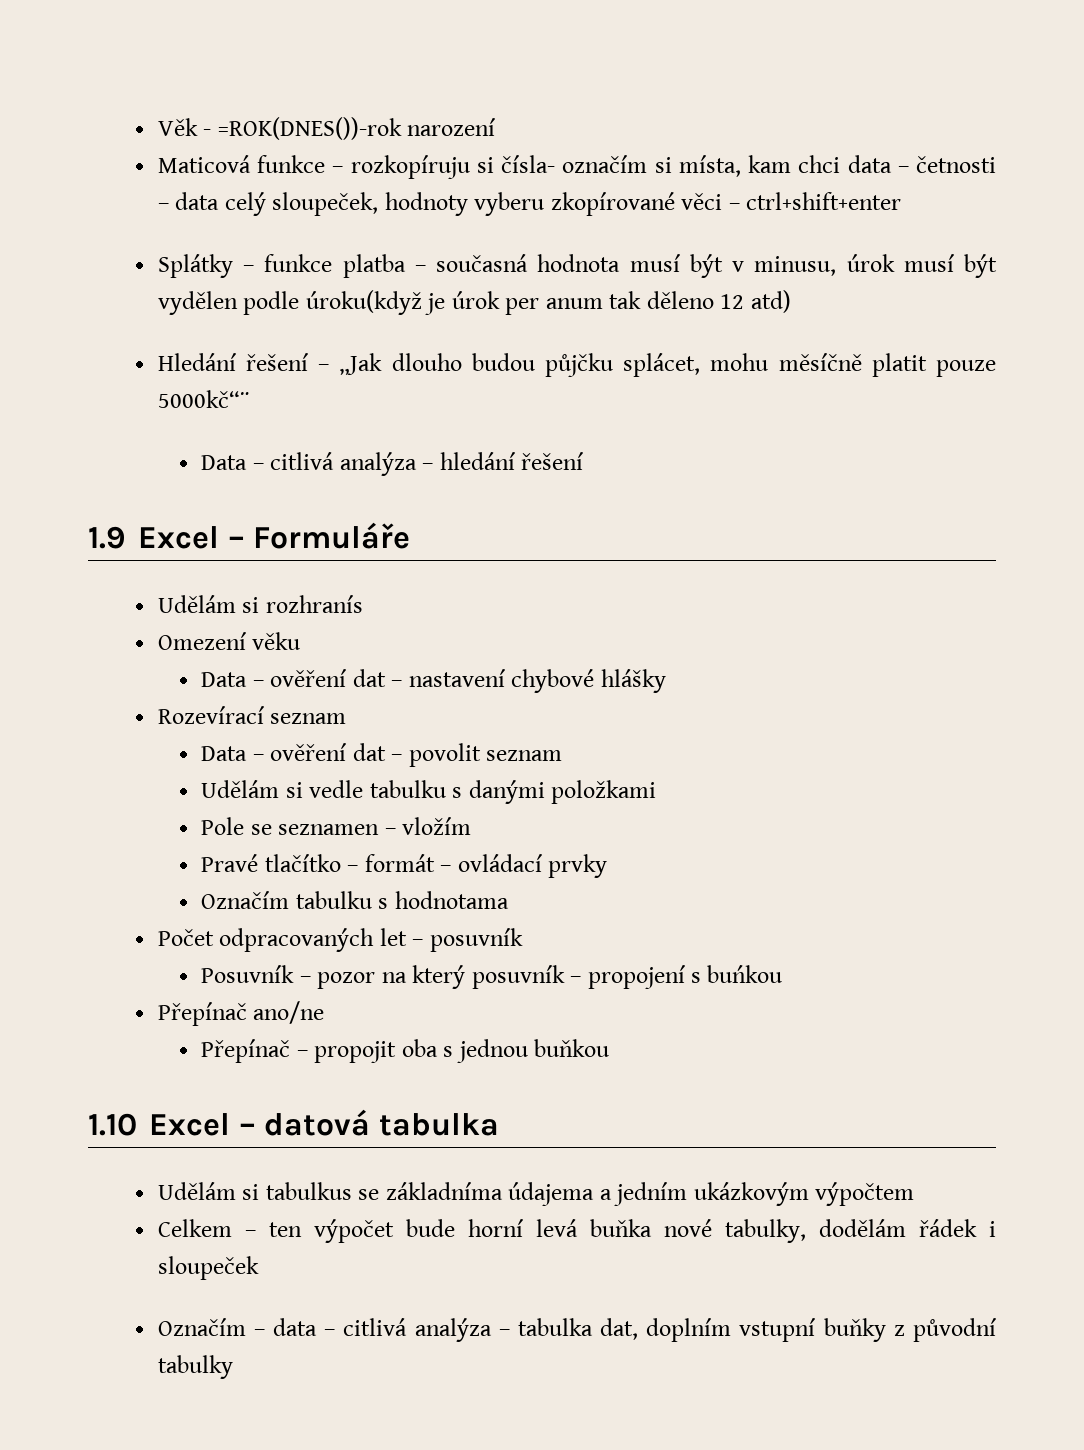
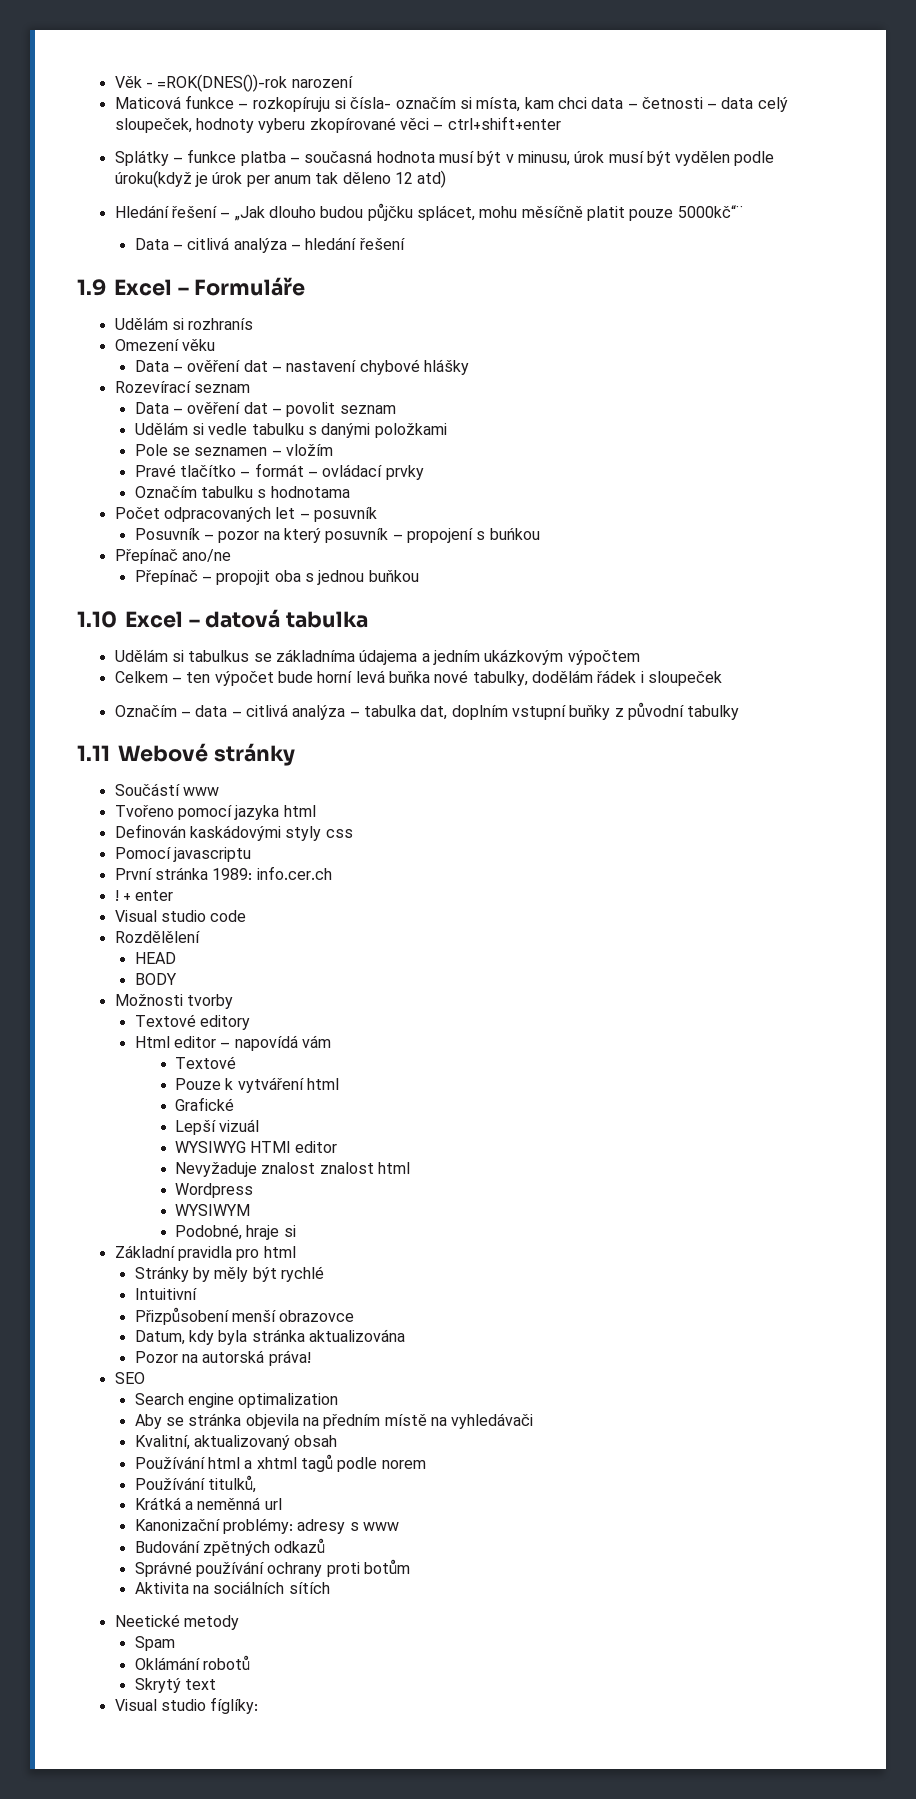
(233, 1367) none -> [77,743,295,766] [114,783,220,796] [114,805,316,820] [114,824,353,841] [114,847,252,862] [114,866,332,880] [114,890,174,901] [114,910,247,922] [114,931,200,943] [134,952,176,964] [134,973,177,985] [114,994,234,1009] [134,1014,251,1030] [134,1035,332,1051] [174,1056,236,1069] [174,1077,339,1093] [174,1097,234,1111] [174,1119,260,1135] [174,1141,337,1153] [174,1162,410,1177] [174,1183,253,1198] [174,1204,250,1216] [174,1224,296,1240] [114,1245,296,1261] [134,1266,325,1282] [134,1288,197,1300] [134,1307,355,1325] [134,1329,406,1345] [134,1350,311,1366] [114,1372,145,1384] [134,1393,339,1408] [134,1413,534,1429] [134,1435,338,1450] [134,1454,426,1472] [134,1475,257,1493] [134,1497,282,1510] [134,1518,400,1534] [134,1538,326,1556] [134,1559,411,1577] [134,1581,330,1594] [114,1614,240,1630] [134,1636,175,1651] [134,1655,251,1670] [134,1678,217,1693] [114,1697,259,1714] // 1.11 Webové stránky // Součástí www // Tvořeno pomocí jazyka html // Definován kaskádovými styly css // Pomocí javascriptu // První stránka 1989: info.cer.ch // ! + enter // Visual studio code // Rozdělělení // HEAD // BODY // Možnosti tvorby // Textové editory // Html editor – napovídá vám // Textové // Pouze k vytváření html // Grafické // Lepší vizuál // WYSIWYG HTMl editor // Nevyžaduje znalost znalost html // Wordpress // WYSIWYM // Podobné, hraje si // Základní pravidla pro html // Stránky by měly být rychlé // Intuitivní // Přizpůsobení menší obrazovce // Datum, kdy byla stránka aktualizována // Pozor na autorská práva! // SEO // Search engine optimalization // Aby se stránka objevila na předním místě na vyhledávači // Kvalitní, aktualizovaný obsah // Používání html a xhtml tagů podle norem // Používání titulků, // Krátká a neměnná url // Kanonizační problémy: adresy s www // Budování zpětných odkazů // Správné používání ochrany proti botům // Aktivita na sociálních sítích // Neetické metody // Spam // Oklámání robotů // Skrytý text // Visual studio fíglíky:

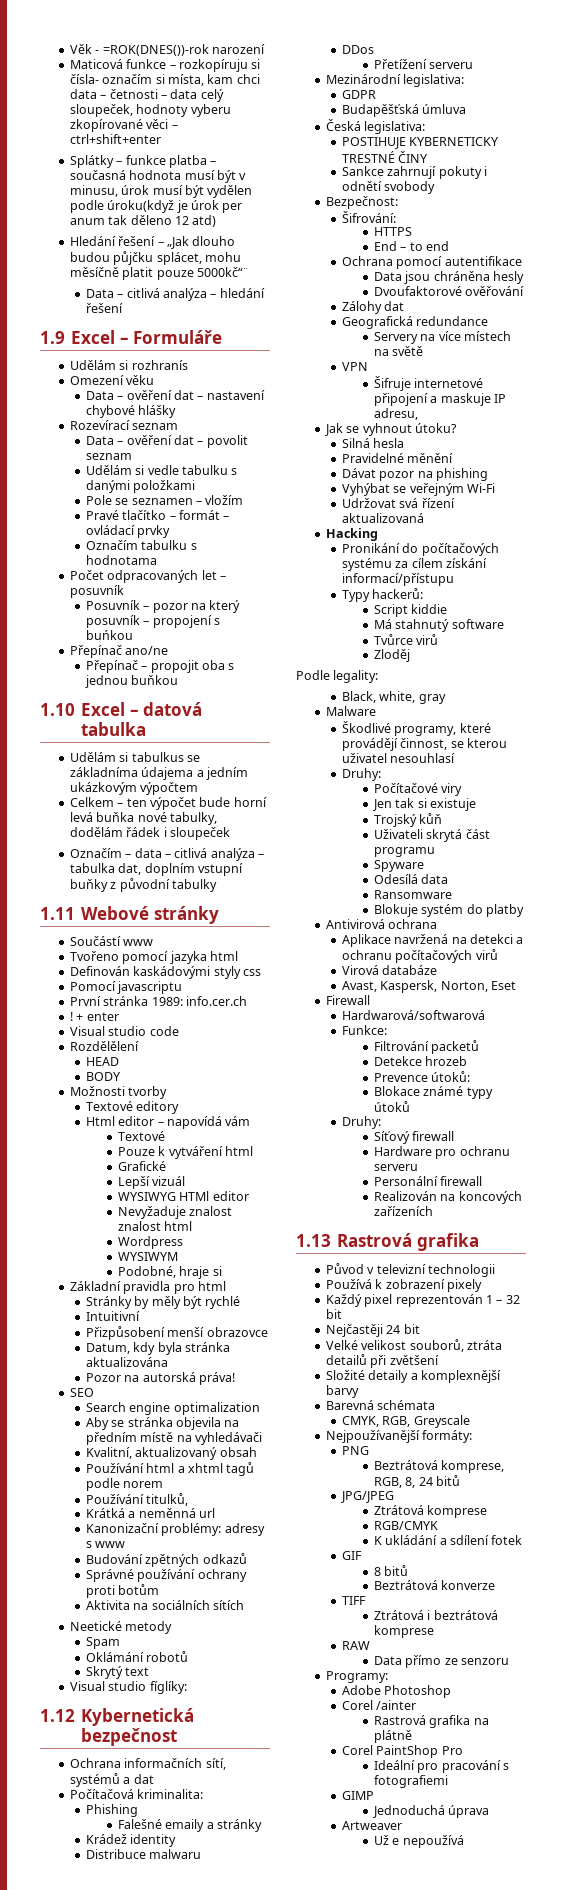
(259, 1705) none -> [40,1708,195,1726] [81,1728,178,1746] [69,1758,226,1770] [69,1773,154,1787] [69,1789,204,1799] [85,1804,138,1817] [117,1819,263,1832] [85,1834,177,1847] [85,1849,202,1859] [341,45,374,54] [373,59,474,69] [325,74,465,87] [341,90,376,99] [341,104,467,117] [325,119,426,134] [341,137,500,149] [341,151,429,163] [341,166,487,179] [341,181,436,194] [325,196,398,209] [341,211,396,223] [373,227,412,236] [373,241,450,251] [341,256,522,269] [373,271,525,284] [373,286,525,296] [341,301,405,314] [341,316,489,329] [373,331,512,344] [373,346,424,356] [341,362,368,371] [373,376,484,391] [373,393,507,406] [373,408,418,420] [324,423,457,436] [341,438,405,448] [341,453,454,463] [341,468,488,481] [341,483,495,496] [341,498,455,508] [341,513,424,523] [325,528,378,541] [341,543,499,556] [341,558,487,571] [341,573,454,586] [341,588,424,602] [373,604,448,617] [373,619,504,632] [373,634,439,645] [373,649,410,662] [296,670,379,683] [341,691,446,704] [325,706,376,716] [341,721,491,736] [341,738,507,751] [341,753,456,763] [341,768,381,781] [373,783,463,796] [372,798,477,811] [373,813,443,827] [373,829,490,842] [373,847,435,857] [373,860,424,872] [373,874,449,884] [373,890,452,899] [373,904,525,917] [325,919,438,929] [341,934,524,947] [341,949,498,963] [341,965,438,975] [341,980,516,993] [325,995,370,1005] [341,1010,485,1020] [341,1025,387,1035] [373,1040,480,1054] [373,1056,468,1066] [373,1071,471,1082] [373,1086,493,1099] [373,1101,410,1112] [341,1116,381,1129] [373,1131,455,1144] [373,1146,510,1159] [373,1164,418,1171] [373,1176,483,1186] [373,1191,522,1204] [373,1206,433,1216] [296,1233,479,1251] [325,1263,495,1277] [325,1279,482,1292] [325,1294,520,1307] [325,1309,342,1319] [325,1324,420,1337] [325,1339,502,1352] [325,1354,439,1368] [325,1370,501,1383] [325,1385,359,1398] [325,1400,436,1410] [341,1415,470,1428] [325,1430,473,1443] [341,1446,369,1455] [373,1460,505,1473] [373,1475,461,1488] [340,1491,394,1503] [373,1505,488,1518] [373,1521,438,1530] [373,1535,523,1545] [341,1551,362,1560] [373,1565,409,1576] [373,1580,496,1590] [341,1596,366,1605] [373,1610,498,1620] [373,1625,434,1638] [341,1641,370,1650] [373,1655,510,1668] [325,1671,388,1683] [341,1685,452,1698] [341,1700,417,1710] [373,1715,489,1728] [373,1730,412,1743] [341,1745,463,1758] [373,1760,510,1773] [373,1775,448,1788] [341,1791,374,1800] [372,1805,490,1818] [341,1821,402,1830] [373,1835,464,1848] // 1.12 Kybernetická bezpečnost // Ochrana informačních sítí, systémů a dat // Počítačová kriminalita: // Phishing // Falešné emaily a stránky // Krádež identity // Distribuce malwaru // DDos // Přetížení serveru // Mezinárodní legislativa: // GDPR // Budapěšťská úmluva // Česká legislativa: // POSTIHUJE KYBERNETICKY TRESTNÉ ČINY // Sankce zahrnují pokuty i odnětí svobody // Bezpečnost: // Šifrování: // HTTPS // End – to end // Ochrana pomocí autentifikace // Data jsou chráněna hesly // Dvoufaktorové ověřování // Zálohy dat // Geografická redundance // Servery na více místech na světě // VPN // Šifruje internetové připojení a maskuje IP adresu, // Jak se vyhnout útoku? // Silná hesla // Pravidelné měnění // Dávat pozor na phishing // Vyhýbat se veřejným Wi-Fi // Udržovat svá řízení aktualizovaná // Hacking // Pronikání do počítačových systému za cílem získání informací/přístupu // Typy hackerů: // Script kiddie // Má stahnutý software // Tvůrce virů // Zloděj // Podle legality: // Black, white, gray // Malware // Škodlivé programy, které provádějí činnost, se kterou uživatel nesouhlasí // Druhy: // Počítačové viry // Jen tak si existuje // Trojský kůň // Uživateli skrytá část programu // Spyware // Odesílá data // Ransomware // Blokuje systém do platby // Antivirová ochrana // Aplikace navržená na detekci a ochranu počítačových virů // Virová databáze // Avast, Kaspersk, Norton, Eset // Firewall // Hardwarová/softwarová // Funkce: // Filtrování packetů // Detekce hrozeb // Prevence útoků: // Blokace známé typy útoků // Druhy: // Síťový firewall // Hardware pro ochranu serveru // Personální firewall // Realizován na koncových zařízeních // 1.13 Rastrová grafika // Původ v televizní technologii // Používá k zobrazení pixely // Každý pixel reprezentován 1 – 32 bit // Nejčastěji 24 bit // Velké velikost souborů, ztráta detailů při zvětšení // Složité detaily a komplexnější barvy // Barevná schémata // CMYK, RGB, Greyscale // Nejpoužívanější formáty: // PNG // Beztrátová komprese, RGB, 8, 24 bitů // JPG/JPEG // Ztrátová komprese // RGB/CMYK // K ukládání a sdílení fotek // GIF // 8 bitů // Beztrátová konverze // TIFF // Ztrátová i beztrátová komprese // RAW // Data přímo ze senzoru // Programy: // Adobe Photoshop // Corel /ainter // Rastrová grafika na plátně // Corel PaintShop Pro // Ideální pro pracování s fotografiemi // GIMP // Jednoduchá úprava // Artweaver // Už e nepoužívá

